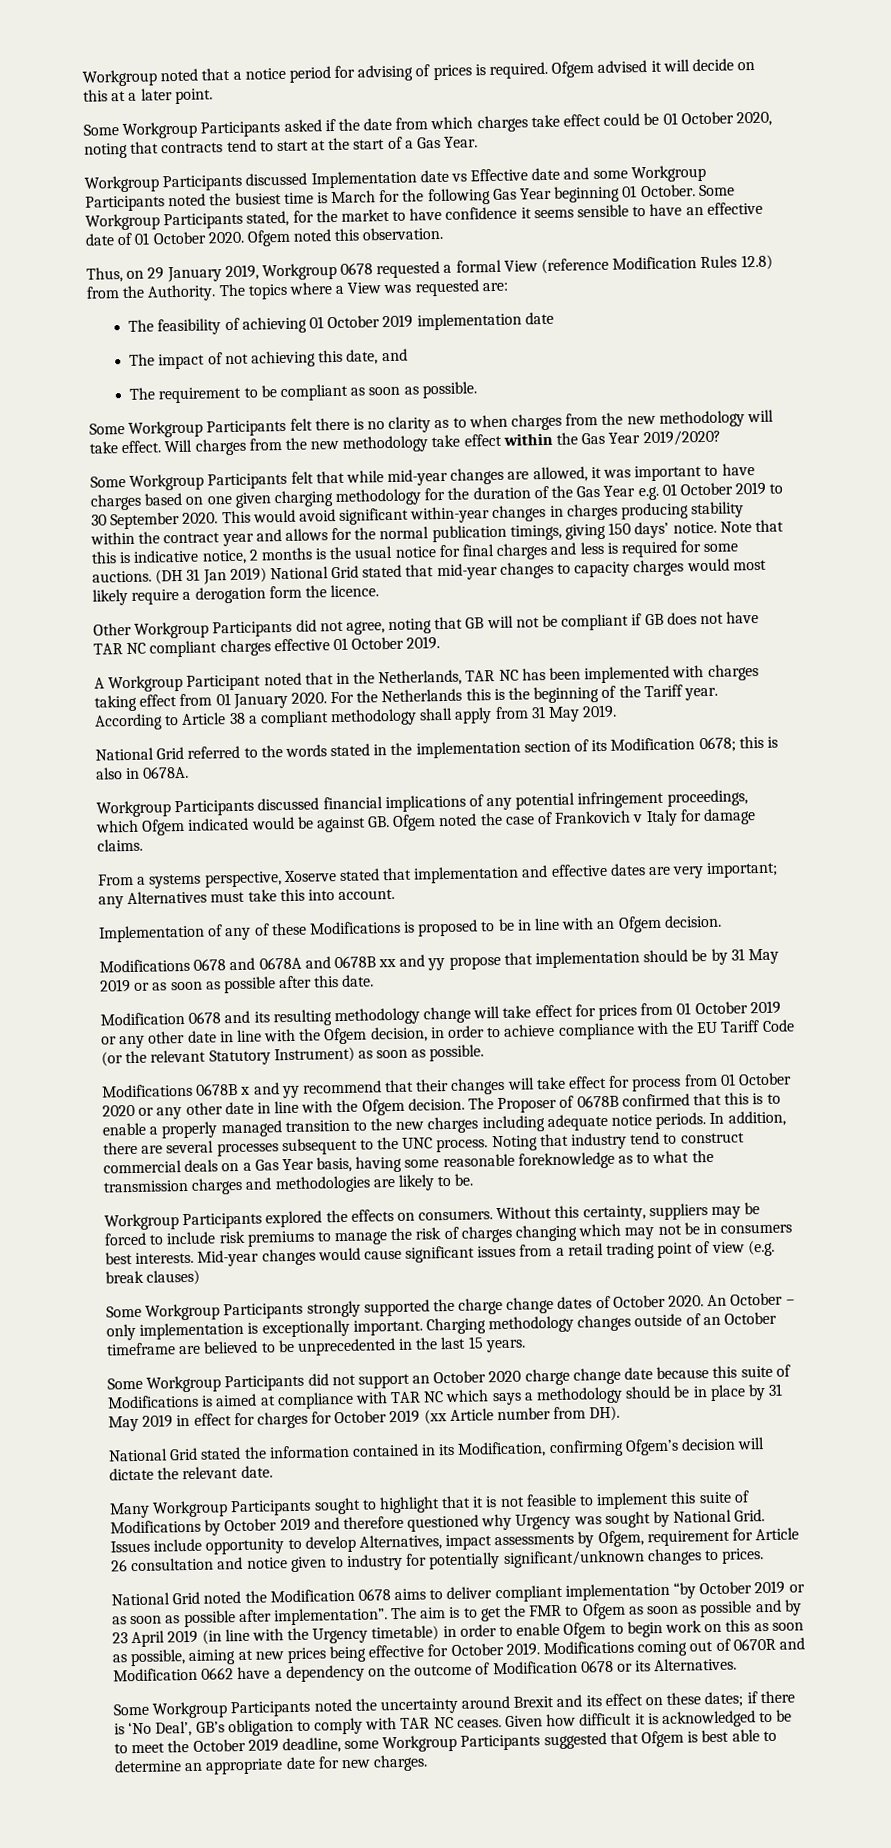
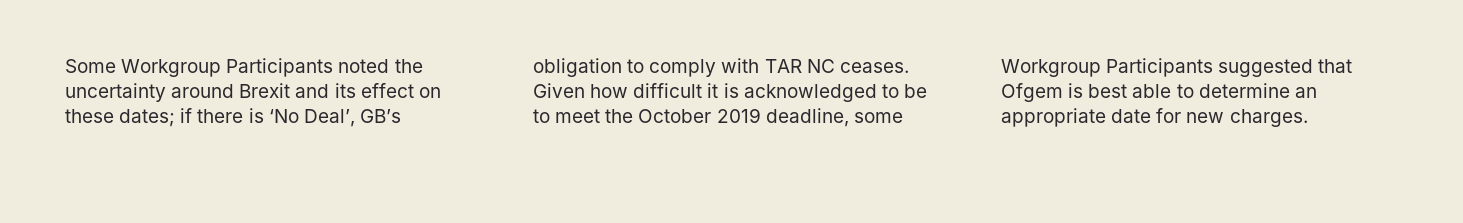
[82,58,756,87] [83,88,213,105] [83,111,772,139] [84,136,479,159] [84,164,706,193] [85,184,735,212] [85,201,763,231] [85,226,444,247] [86,254,773,283] [86,279,508,302] [128,311,554,336] [129,348,408,370] [129,381,477,404] [89,409,774,438] [89,429,721,456] [90,463,755,491] [90,481,784,511] [91,501,745,530] [90,519,784,547] [91,540,739,565] [92,558,767,585] [92,584,380,606] [93,610,760,639] [93,636,441,658] [94,664,759,693] [94,684,718,712] [94,704,618,731] [95,735,778,761] [95,765,190,780] [96,789,748,818] [95,808,756,836] [97,838,143,852] [97,861,779,889] [98,888,396,909] [98,914,722,943] [99,948,779,973] [99,974,375,994] [100,1000,781,1027] [101,1019,795,1049] [101,1044,485,1067] [102,1072,792,1099] [102,1092,781,1120] [102,1110,786,1139] [103,1131,745,1157] [103,1149,714,1174] [103,1173,474,1195] [104,1202,761,1231] [104,1222,793,1247] [105,1239,775,1267] [105,1269,201,1286] [106,1292,795,1321] [106,1311,778,1341] [106,1336,526,1356] [107,1364,791,1393] [107,1383,784,1410] [108,1405,621,1432] [108,1437,766,1462] [109,1465,273,1481] [109,1490,750,1519] [110,1509,766,1536] [110,1527,800,1555] [111,1548,765,1573] [111,1580,805,1606] [112,1599,802,1628] [112,1619,804,1648] [112,1637,805,1667] [113,1657,738,1683] Workgroup noted that a notice period for advising of prices is required. Ofgem advised it will decide on this at a later point. // Some Workgroup Participants asked if the date from which charges take effect could be 01 October 2020, noting that contracts tend to start at the start of a Gas Year. // Workgroup Participants discussed Implementation date vs Effective date and some Workgroup Participants noted the busiest time is March for the following Gas Year beginning 01 October. Some Workgroup Participants stated, for the market to have confidence it seems sensible to have an effective date of 01 October 2020. Ofgem noted this observation. // Thus, on 29 January 2019, Workgroup 0678 requested a formal View (reference Modification Rules 12.8) from the Authority. The topics where a View was requested are: // The feasibility of achieving 01 October 2019 implementation date // The impact of not achieving this date, and // The requirement to be compliant as soon as possible. // Some Workgroup Participants felt there is no clarity as to when charges from the new methodology will take effect. Will charges from the new methodology take effect within the Gas Year 2019/2020? // Some Workgroup Participants felt that while mid-year changes are allowed, it was important to have charges based on one given charging methodology for the duration of the Gas Year e.g. 01 October 2019 to 30 September 2020. This would avoid significant within-year changes in charges producing stability within the contract year and allows for the normal publication timings, giving 150 days’ notice. Note that this is indicative notice, 2 months is the usual notice for final charges and less is required for some auctions. (DH 31 Jan 2019) National Grid stated that mid-year changes to capacity charges would most likely require a derogation form the licence. // Other Workgroup Participants did not agree, noting that GB will not be compliant if GB does not have TAR NC compliant charges effective 01 October 2019. // A Workgroup Participant noted that in the Netherlands, TAR NC has been implemented with charges taking effect from 01 January 2020. For the Netherlands this is the beginning of the Tariff year. According to Article 38 a compliant methodology shall apply from 31 May 2019. // National Grid referred to the words stated in the implementation section of its Modification 0678; this is also in 0678A. // Workgroup Participants discussed financial implications of any potential infringement proceedings, which Ofgem indicated would be against GB. Ofgem noted the case of Frankovich v Italy for damage claims. // From a systems perspective, Xoserve stated that implementation and effective dates are very important; any Alternatives must take this into account. // Implementation of any of these Modifications is proposed to be in line with an Ofgem decision. // Modifications 0678 and 0678A and 0678B xx and yy propose that implementation should be by 31 May 2019 or as soon as possible after this date. // Modification 0678 and its resulting methodology change will take effect for prices from 01 October 2019 or any other date in line with the Ofgem decision, in order to achieve compliance with the EU Tariff Code (or the relevant Statutory Instrument) as soon as possible. // Modifications 0678B x and yy recommend that their changes will take effect for process from 01 October 2020 or any other date in line with the Ofgem decision. The Proposer of 0678B confirmed that this is to enable a properly managed transition to the new charges including adequate notice periods. In addition, there are several processes subsequent to the UNC process. Noting that industry tend to construct commercial deals on a Gas Year basis, having some reasonable foreknowledge as to what the transmission charges and methodologies are likely to be. // Workgroup Participants explored the effects on consumers. Without this certainty, suppliers may be forced to include risk premiums to manage the risk of charges changing which may not be in consumers best interests. Mid-year changes would cause significant issues from a retail trading point of view (e.g. break clauses) // Some Workgroup Participants strongly supported the charge change dates of October 2020. An October – only implementation is exceptionally important. Charging methodology changes outside of an October timeframe are believed to be unprecedented in the last 15 years. // Some Workgroup Participants did not support an October 2020 charge change date because this suite of Modifications is aimed at compliance with TAR NC which says a methodology should be in place by 31 May 2019 in effect for charges for October 2019 (xx Article number from DH). // National Grid stated the information contained in its Modification, confirming Ofgem’s decision will dictate the relevant date. // Many Workgroup Participants sought to highlight that it is not feasible to implement this suite of Modifications by October 2019 and therefore questioned why Urgency was sought by National Grid. Issues include opportunity to develop Alternatives, impact assessments by Ofgem, requirement for Article 26 consultation and notice given to industry for potentially significant/unknown changes to prices. // National Grid noted the Modification 0678 aims to deliver compliant implementation “by October 2019 or as soon as possible after implementation”. The aim is to get the FMR to Ofgem as soon as possible and by 23 April 2019 (in line with the Urgency timetable) in order to enable Ofgem to begin work on this as soon as possible, aiming at new prices being effective for October 2019. Modifications coming out of 0670R and Modification 0662 have a dependency on the outcome of Modification 0678 or its Alternatives. // -> (65, 66) none

